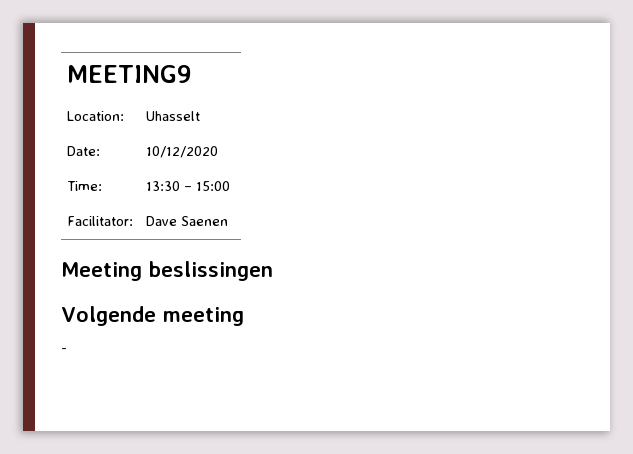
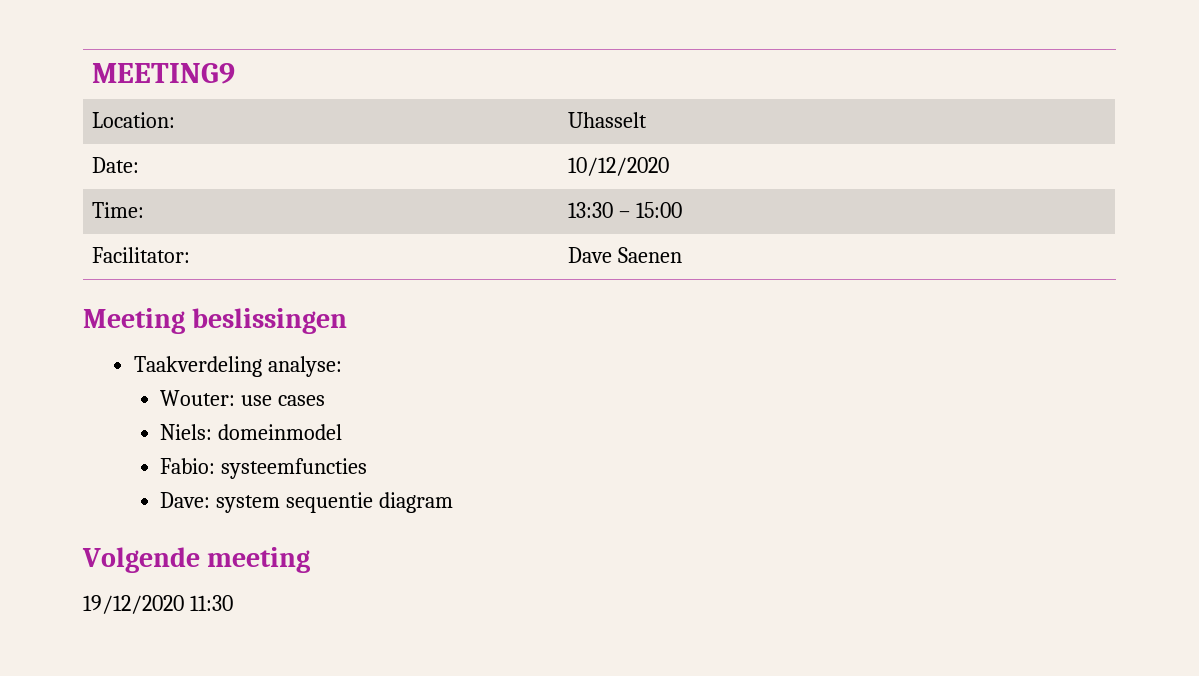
(273, 271) none -> [133,356,342,377] [160,390,326,406] [160,424,343,440] [160,458,368,479] [160,492,454,513] // Taakverdeling analyse: // Wouter: use cases // Niels: domeinmodel // Fabio: systeemfuncties // Dave: system sequentie diagram
[61,348,67,353] - -> [83,595,233,614] 19/12/2020 11:30

